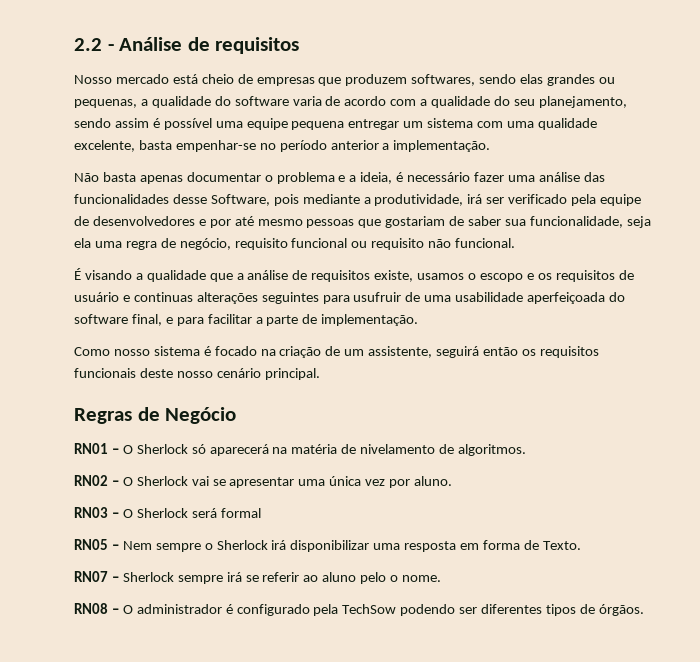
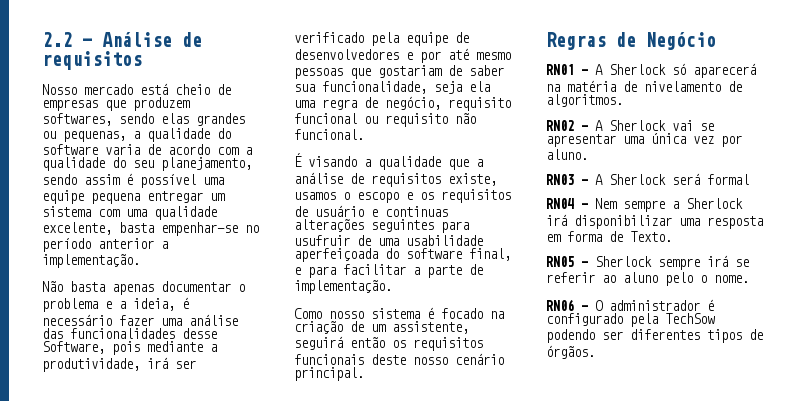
[122,445,133,454] O -> [595,64,603,75] A
[122,477,133,486] O -> [595,120,603,131] A
[122,509,133,518] O -> [595,174,603,185] A
[74,539,108,550] RN05 -> [546,198,574,209] RN04
[204,543,213,550] o -> [672,201,679,209] a
[74,571,108,582] RN07 -> [546,256,574,267] RN05
[74,603,108,614] RN08 -> [546,299,574,311] RN06

